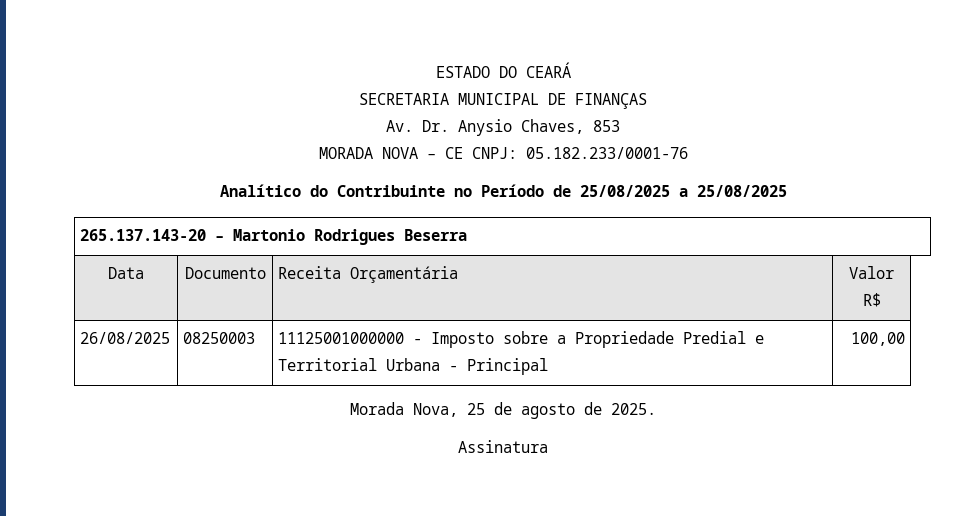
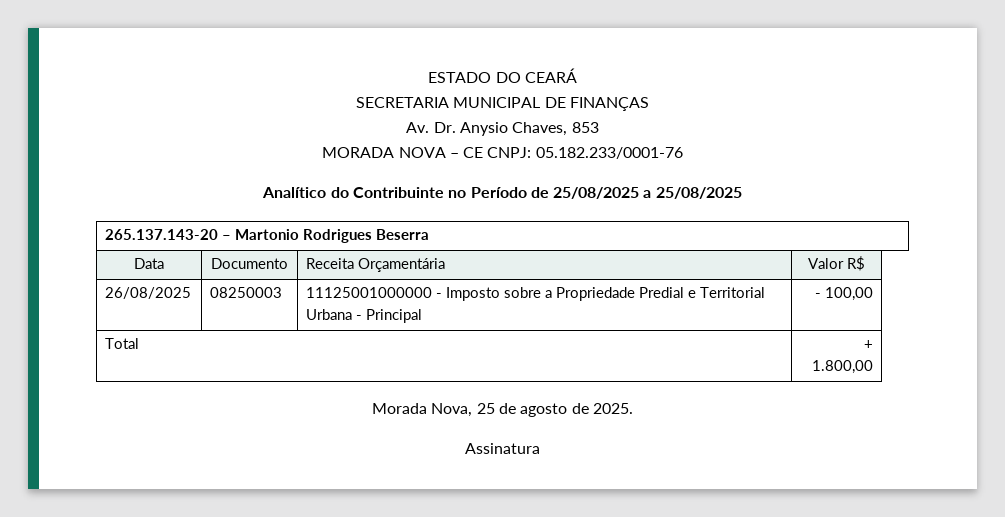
(549, 366) none -> [814,293,821,298] -
(905, 339) none -> [105,338,140,349] [863,340,873,349] [811,360,873,374] // Total | + 1.800,00

